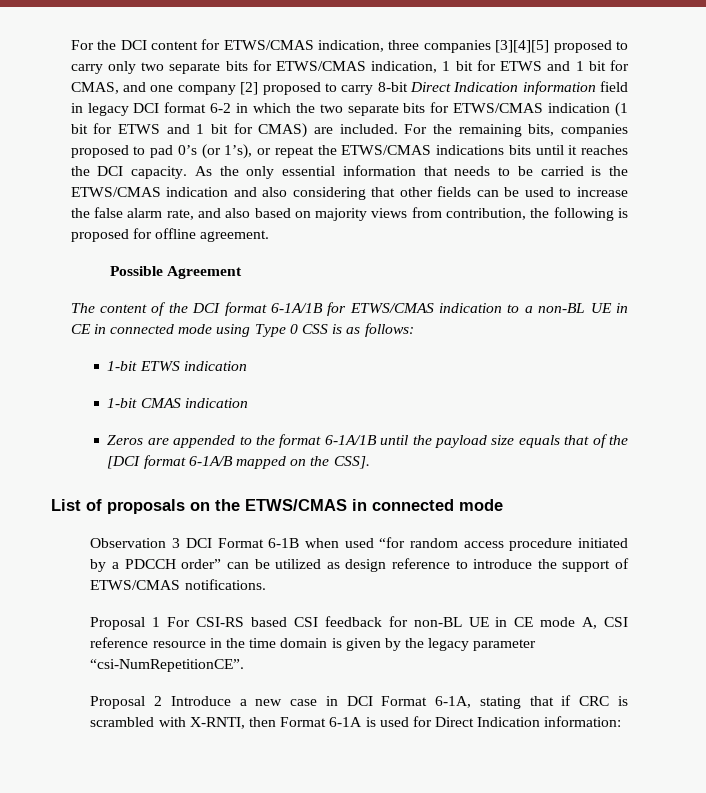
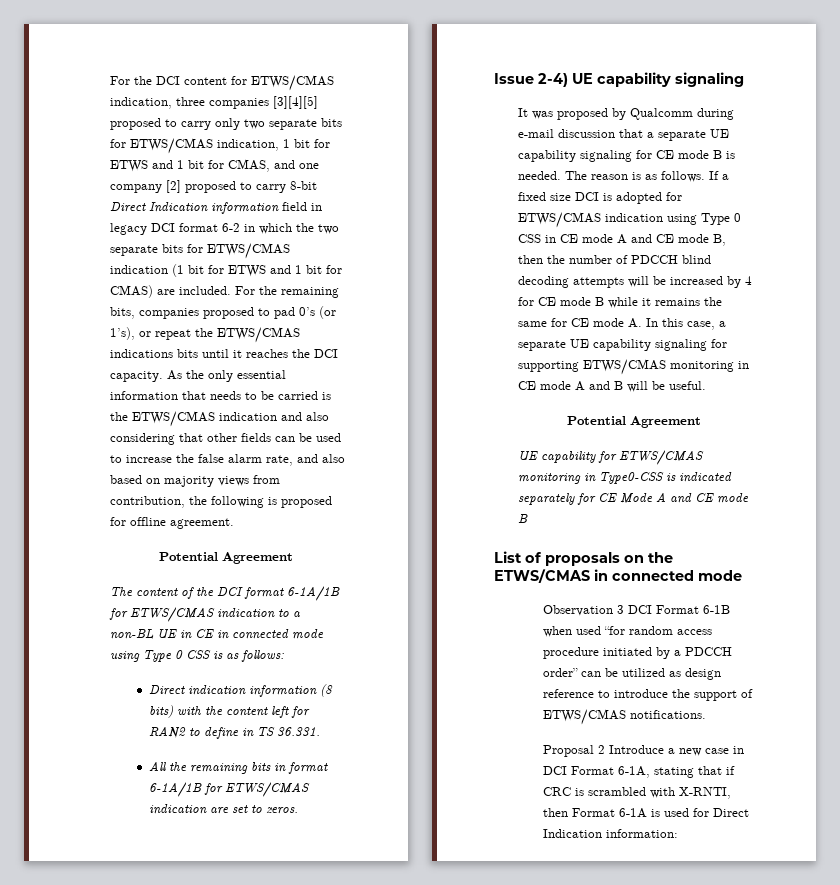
[110,266,164,276] Possible -> [159,552,219,561] Potential
[107,361,247,371] [107,398,248,408] [107,434,628,448] [107,455,370,469] 1-bit ETWS indication // 1-bit CMAS indication // Zeros are appended to the format 6-1A/1B until the payload size equals that of the [DCI format 6-1A/B mapped on the CSS]. -> [149,684,334,697] [149,705,311,718] [149,726,321,739] [149,761,329,774] [149,782,311,797] [149,804,299,814] [494,72,744,87] [518,108,735,120] [518,129,730,141] [518,150,736,162] [518,171,730,182] [518,192,683,204] [518,212,742,228] [518,234,727,246] [518,255,712,264] [518,276,753,288] [518,297,723,308] [518,318,727,330] [518,339,728,351] [518,359,750,375] [518,381,707,392] [567,416,702,428] [518,450,705,465] [518,472,733,484] [518,492,750,505] [518,514,529,523] Direct indication information (8 bits) with the content left for RAN2 to define in TS 36.331. // All the remaining bits in format 6-1A/1B for ETWS/CMAS indication are set to zeros. // Issue 2-4) UE capability signaling // It was proposed by Qualcomm during e-mail discussion that a separate UE capability signaling for CE mode B is needed. The reason is as follows. If a fixed size DCI is adopted for ETWS/CMAS indication using Type 0 CSS in CE mode A and CE mode B, then the number of PDCCH blind decoding attempts will be increased by 4 for CE mode B while it remains the same for CE mode A. In this case, a separate UE capability signaling for supporting ETWS/CMAS monitoring in CE mode A and B will be useful. // Potential Agreement // UE capability for ETWS/CMAS monitoring in Type0-CSS is indicated separately for CE Mode A and CE mode B
[90,616,628,630] [90,637,537,651] [90,659,245,672] // Proposal 1 For CSI-RS based CSI feedback for non-BL UE in CE mode A, CSI reference resource in the time domain is given by the legacy parameter “csi-NumRepetitionCE”. -> (706, 714) none

